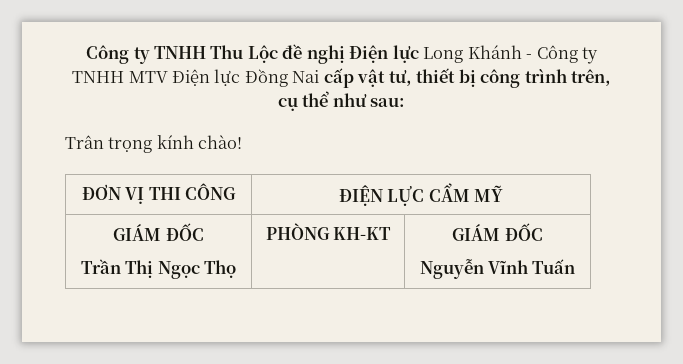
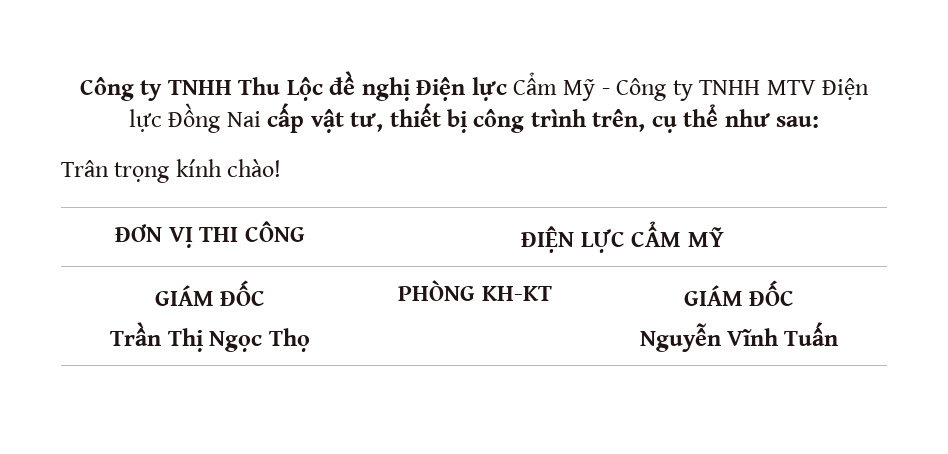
[423,45,522,63] Long Khánh -> [512,72,596,101] Cẩm Mỹ

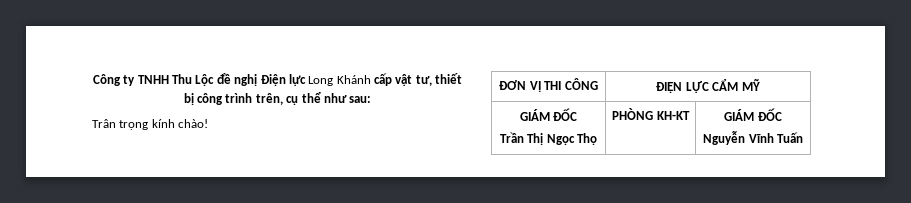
[512,72,870,101] [128,103,261,133] Cẩm Mỹ - Công ty TNHH MTV Điện lực Đồng Nai -> [308,75,371,86] Long Khánh

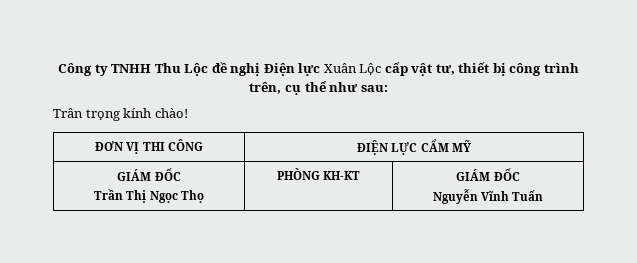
[308,75,371,86] Long Khánh -> [323,63,382,75] Xuân Lộc

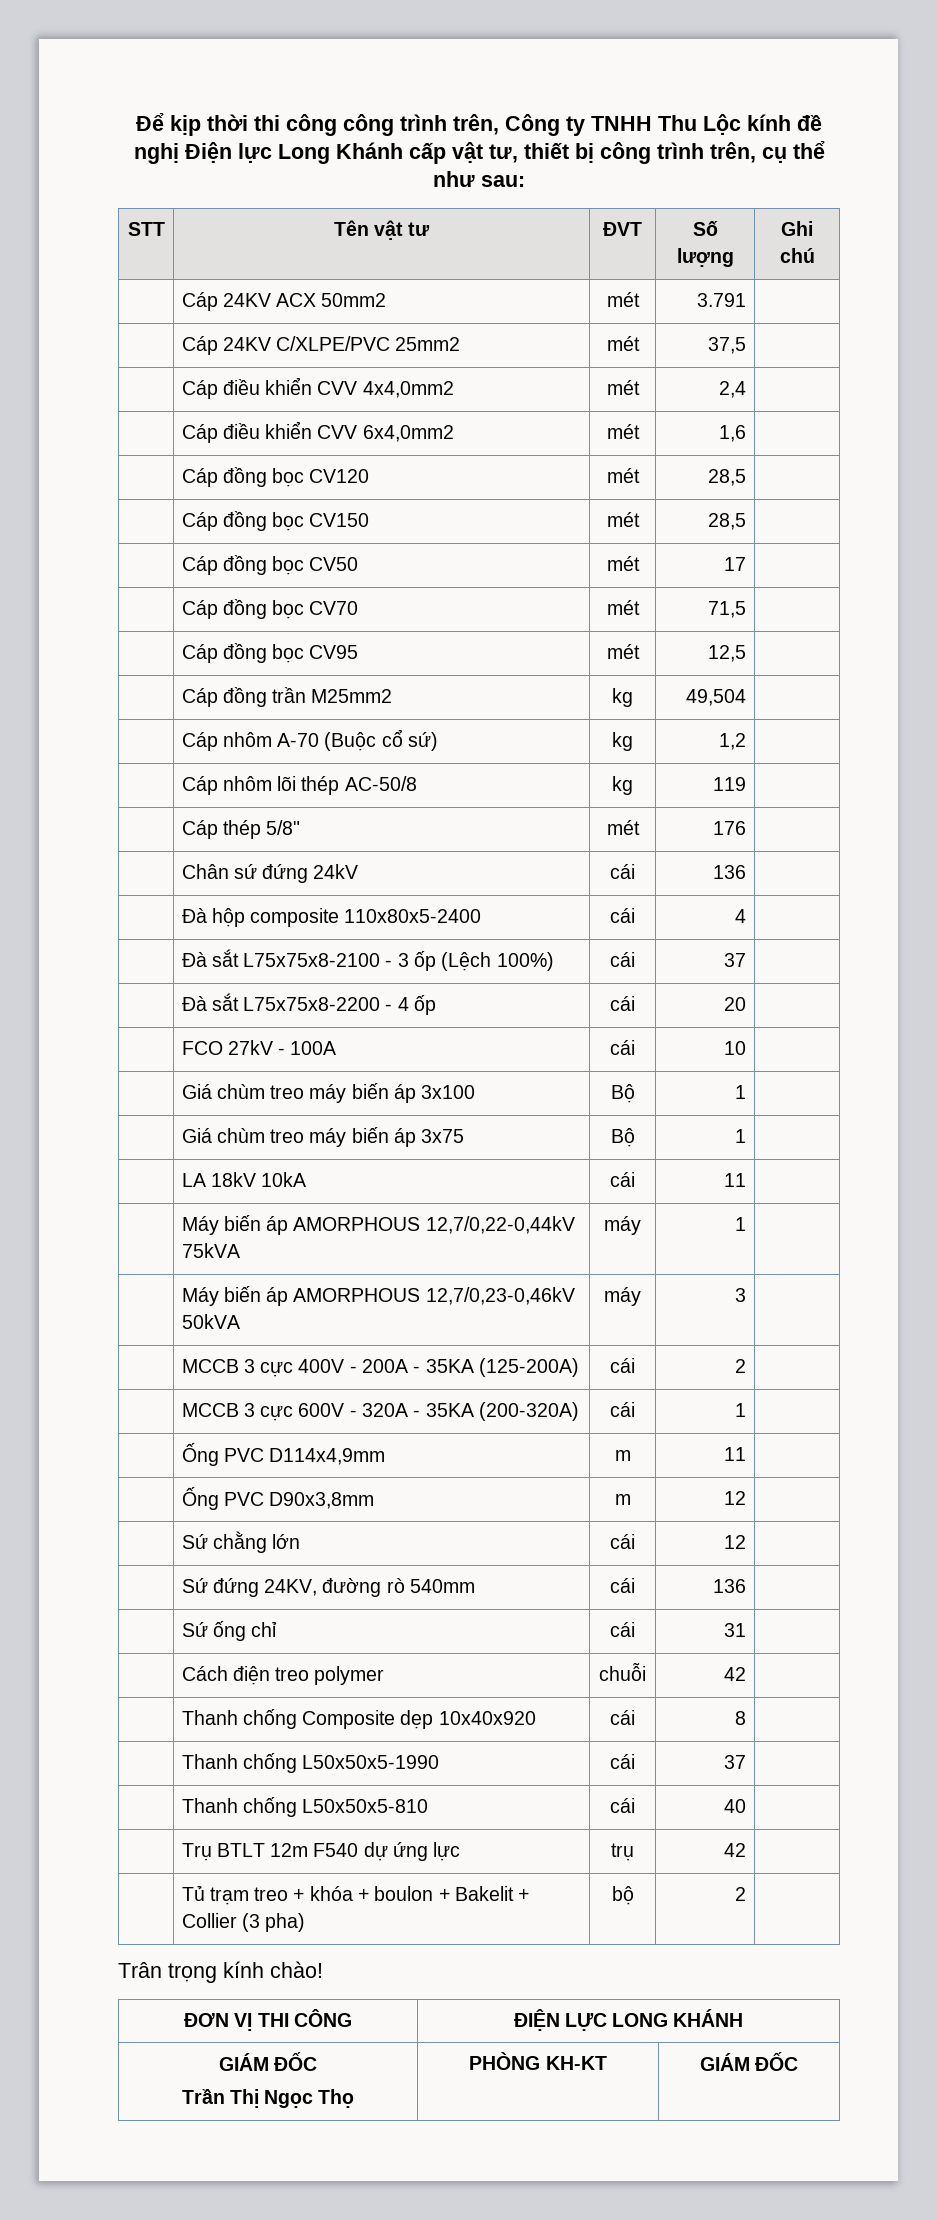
(58, 69) none -> [136,113,499,136] Để kịp thời thi công công trình trên,
(209, 69) none -> [747,114,791,131] kính
[323,63,382,75] Xuân Lộc -> [277,142,403,164] Long Khánh
(388, 88) none -> [127,222,165,236] [333,220,431,240] [603,222,642,236] [692,221,718,236] [676,248,734,267] [781,221,813,236] [779,248,815,263] [181,292,387,311] [606,292,640,307] [697,293,747,307] [181,336,461,355] [606,336,640,351] [708,337,747,354] [181,377,454,399] [606,380,640,395] [719,381,747,398] [181,421,454,443] [606,424,640,439] [719,425,747,442] [181,467,370,487] [606,468,640,483] [708,469,747,486] [181,511,370,531] [606,512,640,527] [708,513,747,530] [181,555,359,575] [606,556,640,571] [724,557,747,571] [181,599,359,619] [606,600,640,615] [708,601,747,618] [181,643,359,663] [606,644,640,659] [708,645,747,662] [181,687,393,707] [612,688,633,707] [686,689,747,706] [181,729,439,751] [612,732,633,751] [719,733,747,750] [181,776,417,795] [612,776,633,795] [713,777,747,791] [181,820,301,839] [606,820,640,835] [713,821,747,835] [181,864,359,883] [610,864,635,879] [713,865,747,879] [181,908,482,927] [610,908,635,923] [735,909,747,923] [181,949,554,971] [610,952,635,967] [724,953,747,967] [181,993,437,1015] [610,996,635,1011] [724,997,747,1011] [181,1040,337,1055] [610,1040,635,1055] [724,1041,747,1055] [181,1083,476,1103] [610,1084,635,1103] [735,1085,747,1099] [181,1127,465,1147] [610,1128,635,1147] [735,1129,747,1143] [181,1172,307,1187] [610,1172,635,1187] [724,1173,747,1187] [181,1215,575,1235] [181,1243,240,1258] [604,1216,641,1235] [735,1217,747,1231] [181,1286,575,1306] [181,1314,240,1329] [604,1287,641,1306] [735,1288,747,1302] [181,1358,579,1377] [610,1358,635,1373] [735,1359,747,1373] [181,1402,579,1421] [610,1402,635,1417] [735,1403,747,1417] [181,1443,386,1466] [614,1450,631,1461] [724,1447,747,1461] [181,1487,375,1510] [614,1494,631,1505] [724,1491,747,1505] [181,1531,301,1553] [610,1534,635,1549] [724,1535,747,1549] [181,1578,476,1597] [610,1578,635,1593] [713,1579,747,1593] [181,1621,278,1641] [610,1622,635,1637] [724,1623,747,1637] [181,1666,385,1685] [599,1663,646,1681] [724,1667,747,1681] [181,1709,536,1729] [610,1710,635,1725] [735,1711,747,1725] [181,1753,440,1773] [610,1754,635,1769] [724,1755,747,1769] [181,1797,429,1817] [610,1798,635,1813] [724,1799,747,1813] [181,1842,461,1861] [611,1843,634,1861] [724,1843,747,1857] [181,1885,530,1905] [181,1913,306,1932] [611,1886,634,1905] [735,1887,747,1901] // STT | Tên vật tư | ĐVT | Số lượng | Ghi chú // | Cáp 24KV ACX 50mm2 | mét | 3.791 | // | Cáp 24KV C/XLPE/PVC 25mm2 | mét | 37,5 | // | Cáp điều khiển CVV 4x4,0mm2 | mét | 2,4 | // | Cáp điều khiển CVV 6x4,0mm2 | mét | 1,6 | // | Cáp đồng bọc CV120 | mét | 28,5 | // | Cáp đồng bọc CV150 | mét | 28,5 | // | Cáp đồng bọc CV50 | mét | 17 | // | Cáp đồng bọc CV70 | mét | 71,5 | // | Cáp đồng bọc CV95 | mét | 12,5 | // | Cáp đồng trần M25mm2 | kg | 49,504 | // | Cáp nhôm A-70 (Buộc cổ sứ) | kg | 1,2 | // | Cáp nhôm lõi thép AC-50/8 | kg | 119 | // | Cáp thép 5/8" | mét | 176 | // | Chân sứ đứng 24kV | cái | 136 | // | Đà hộp composite 110x80x5-2400 | cái | 4 | // | Đà sắt L75x75x8-2100 - 3 ốp (Lệch 100%) | cái | 37 | // | Đà sắt L75x75x8-2200 - 4 ốp | cái | 20 | // | FCO 27kV - 100A | cái | 10 | // | Giá chùm treo máy biến áp 3x100 | Bộ | 1 | // | Giá chùm treo máy biến áp 3x75 | Bộ | 1 | // | LA 18kV 10kA | cái | 11 | // | Máy biến áp AMORPHOUS 12,7/0,22-0,44kV 75kVA | máy | 1 | // | Máy biến áp AMORPHOUS 12,7/0,23-0,46kV 50kVA | máy | 3 | // | MCCB 3 cực 400V - 200A - 35KA (125-200A) | cái | 2 | // | MCCB 3 cực 600V - 320A - 35KA (200-320A) | cái | 1 | // | Ống PVC D114x4,9mm | m | 11 | // | Ống PVC D90x3,8mm | m | 12 | // | Sứ chằng lớn | cái | 12 | // | Sứ đứng 24KV, đường rò 540mm | cái | 136 | // | Sứ ống chỉ | cái | 31 | // | Cách điện treo polymer | chuỗi | 42 | // | Thanh chống Composite dẹp 10x40x920 | cái | 8 | // | Thanh chống L50x50x5-1990 | cái | 37 | // | Thanh chống L50x50x5-810 | cái | 40 | // | Trụ BTLT 12m F540 dự ứng lực | trụ | 42 | // | Tủ trạm treo + khóa + boulon + Bakelit + Collier (3 pha) | bộ | 2 |
[420,139,471,152] CẨM MỸ -> [612,2009,744,2027] LONG KHÁNH
[432,189,544,204] // Nguyễn Vĩnh Tuấn -> (799, 2061) none

